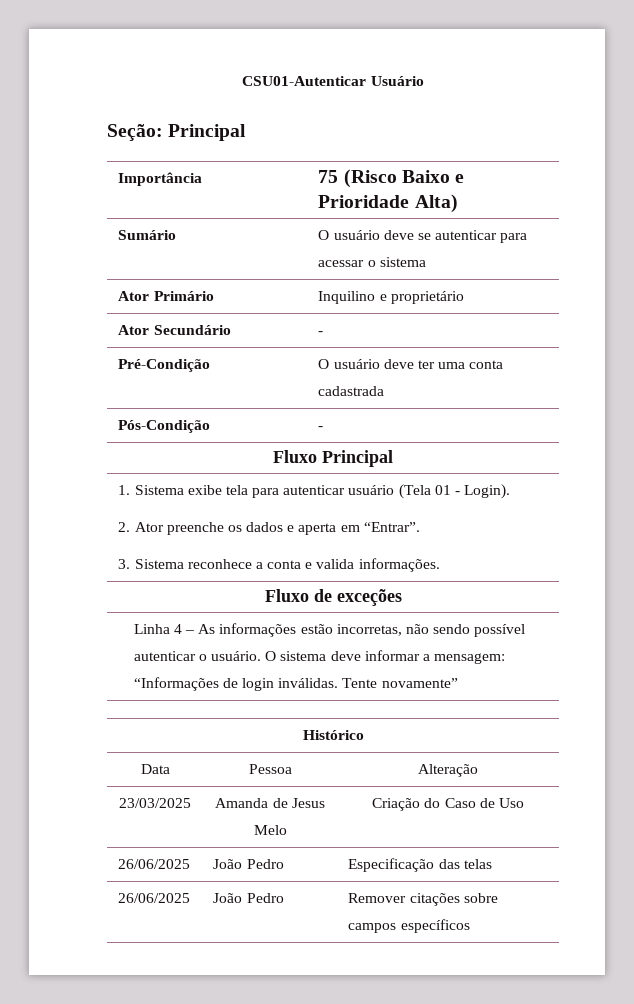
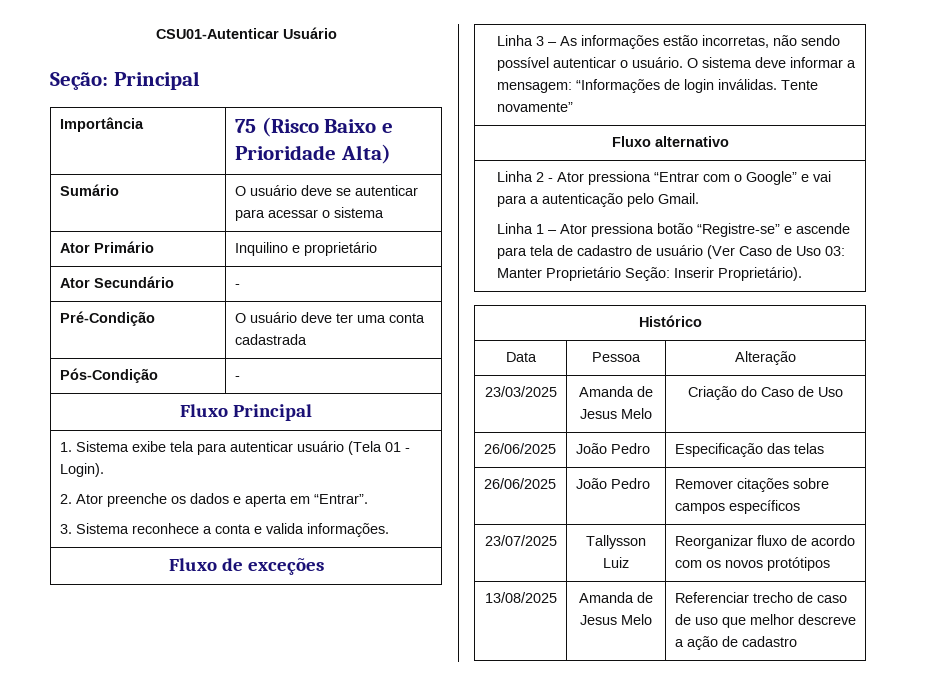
[173,624,182,634] 4 -> [536,36,545,46] 3
(458, 683) none -> [611,136,729,147] [497,171,832,185] [497,193,700,207] [497,223,851,237] [497,245,846,259] [497,267,803,281] // Fluxo alternativo // Linha 2 - Ator pressiona “Entrar com o Google” e vai para a autenticação pelo Gmail. // Linha 1 – Ator pressiona botão “Registre-se” e ascende para tela de cadastro de usuário (Ver Caso de Uso 03: Manter Proprietário Seção: Inserir Proprietário).
(470, 926) none -> [484,535,557,546] [586,535,646,549] [603,557,629,568] [674,535,855,549] [674,557,830,571] [484,592,557,603] [579,592,653,603] [580,614,652,625] [674,592,847,603] [674,614,856,628] [674,636,797,650] // 23/07/2025 | Tallysson Luiz | Reorganizar fluxo de acordo com os novos protótipos // 13/08/2025 | Amanda de Jesus Melo | Referenciar trecho de caso de uso que melhor descreve a ação de cadastro

